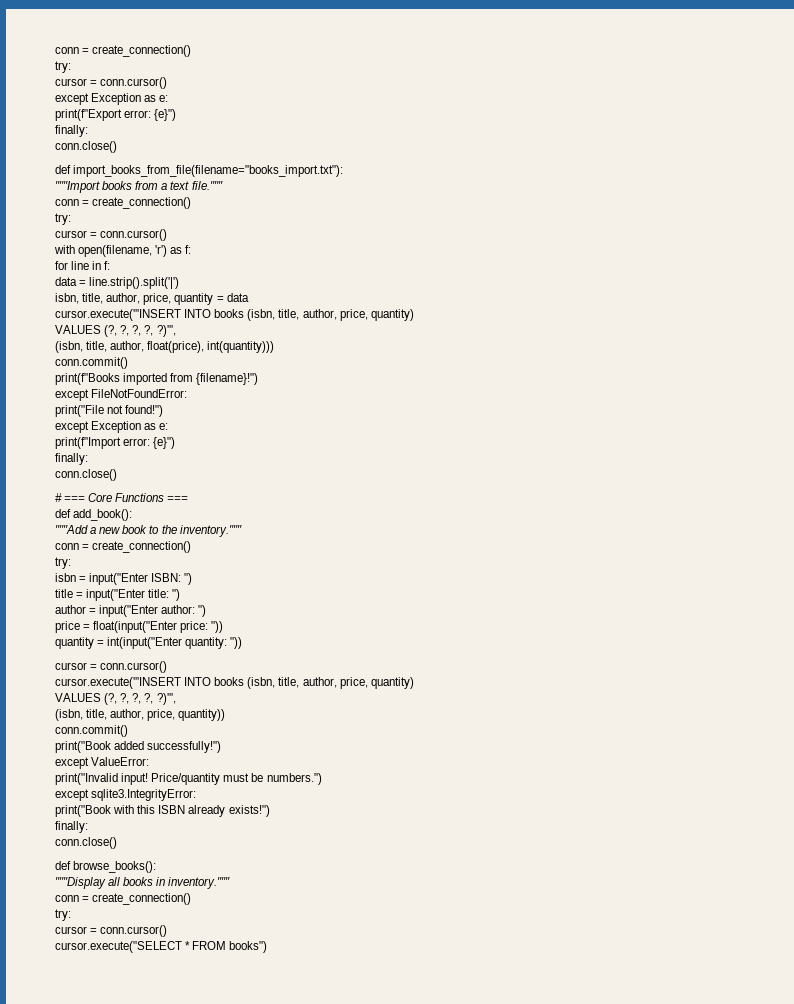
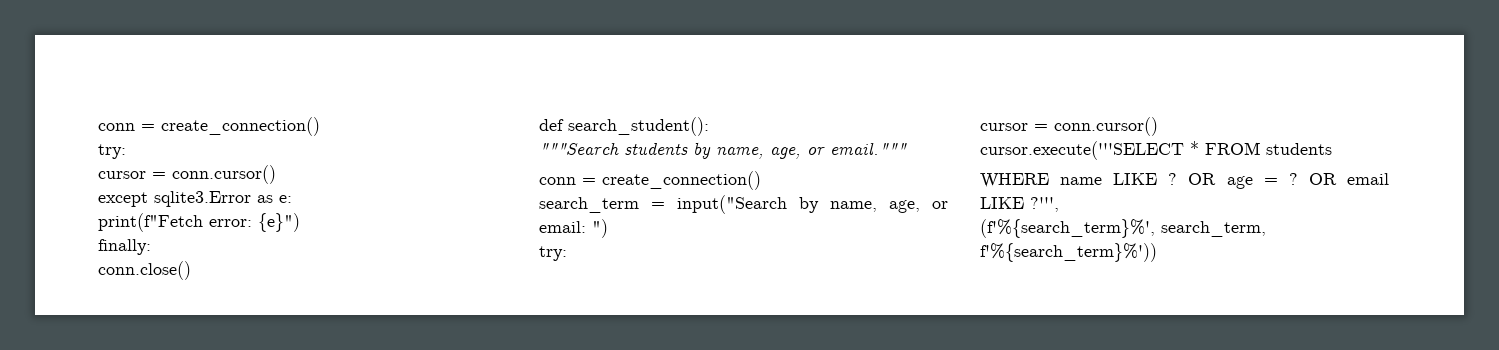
[91,93,169,105] [55,109,122,121] Exception as e: // print(f"Export -> [154,191,292,207] [98,213,203,232] sqlite3.Error as e: // print(f"Fetch
[73,165,344,177] [55,181,223,193] [55,197,192,209] [55,213,71,225] [55,229,168,241] [54,245,192,257] [55,261,111,270] [55,277,180,289] [55,293,249,305] [55,309,414,321] [55,325,176,337] [55,341,275,353] [55,357,128,369] [55,373,259,385] [55,389,188,401] [55,405,164,417] [55,421,169,433] [55,437,176,449] [55,453,88,465] [55,469,117,481] [55,493,189,502] [55,509,133,521] [55,525,242,537] [55,541,192,553] [55,557,71,569] [55,573,193,585] [55,589,181,601] [55,605,207,617] [55,621,224,633] [55,637,243,649] [55,661,168,673] [55,677,414,689] [55,693,176,705] [55,709,226,721] [55,725,128,737] [55,741,222,753] [55,757,150,769] [55,773,322,785] [55,789,197,801] [55,805,270,817] [55,821,88,833] [55,837,117,849] [55,861,157,873] [55,877,231,889] [55,893,192,905] [55,909,71,921] [55,925,168,937] [55,941,268,953] import_books_from_file(filename="books_import.txt"): // """Import books from a text file.""" // conn = create_connection() // try: // cursor = conn.cursor() // with open(filename, 'r') as f: // for line in f: // data = line.strip().split('|') // isbn, title, author, price, quantity = data // cursor.execute('''INSERT INTO books (isbn, title, author, price, quantity) // VALUES (?, ?, ?, ?, ?)''', // (isbn, title, author, float(price), int(quantity))) // conn.commit() // print(f"Books imported from {filename}!") // except FileNotFoundError: // print("File not found!") // except Exception as e: // print(f"Import error: {e}") // finally: // conn.close() // # === Core Functions === // def add_book(): // """Add a new book to the inventory.""" // conn = create_connection() // try: // isbn = input("Enter ISBN: ") // title = input("Enter title: ") // author = input("Enter author: ") // price = float(input("Enter price: ")) // quantity = int(input("Enter quantity: ")) // cursor = conn.cursor() // cursor.execute('''INSERT INTO books (isbn, title, author, price, quantity) // VALUES (?, ?, ?, ?, ?)''', // (isbn, title, author, price, quantity)) // conn.commit() // print("Book added successfully!") // except ValueError: // print("Invalid input! Price/quantity must be numbers.") // except sqlite3.IntegrityError: // print("Book with this ISBN already exists!") // finally: // conn.close() // def browse_books(): // """Display all books in inventory.""" // conn = create_connection() // try: // cursor = conn.cursor() // cursor.execute("SELECT * FROM books") -> [568,117,709,136] [539,142,907,159] [539,171,761,190] [539,195,948,214] [539,219,608,238] [539,246,567,261] [980,117,1158,136] [980,141,1332,160] [980,173,1389,189] [980,197,1059,212] [980,219,1266,238] [980,243,1157,262] search_student(): // """Search students by name, age, or email.""" // conn = create_connection() // search_term = input("Search by name, age, or email: ") // try: // cursor = conn.cursor() // cursor.execute('''SELECT * FROM students // WHERE name LIKE ? OR age = ? OR email LIKE ?''', // (f'%{search_term}%', search_term, f'%{search_term}%'))

